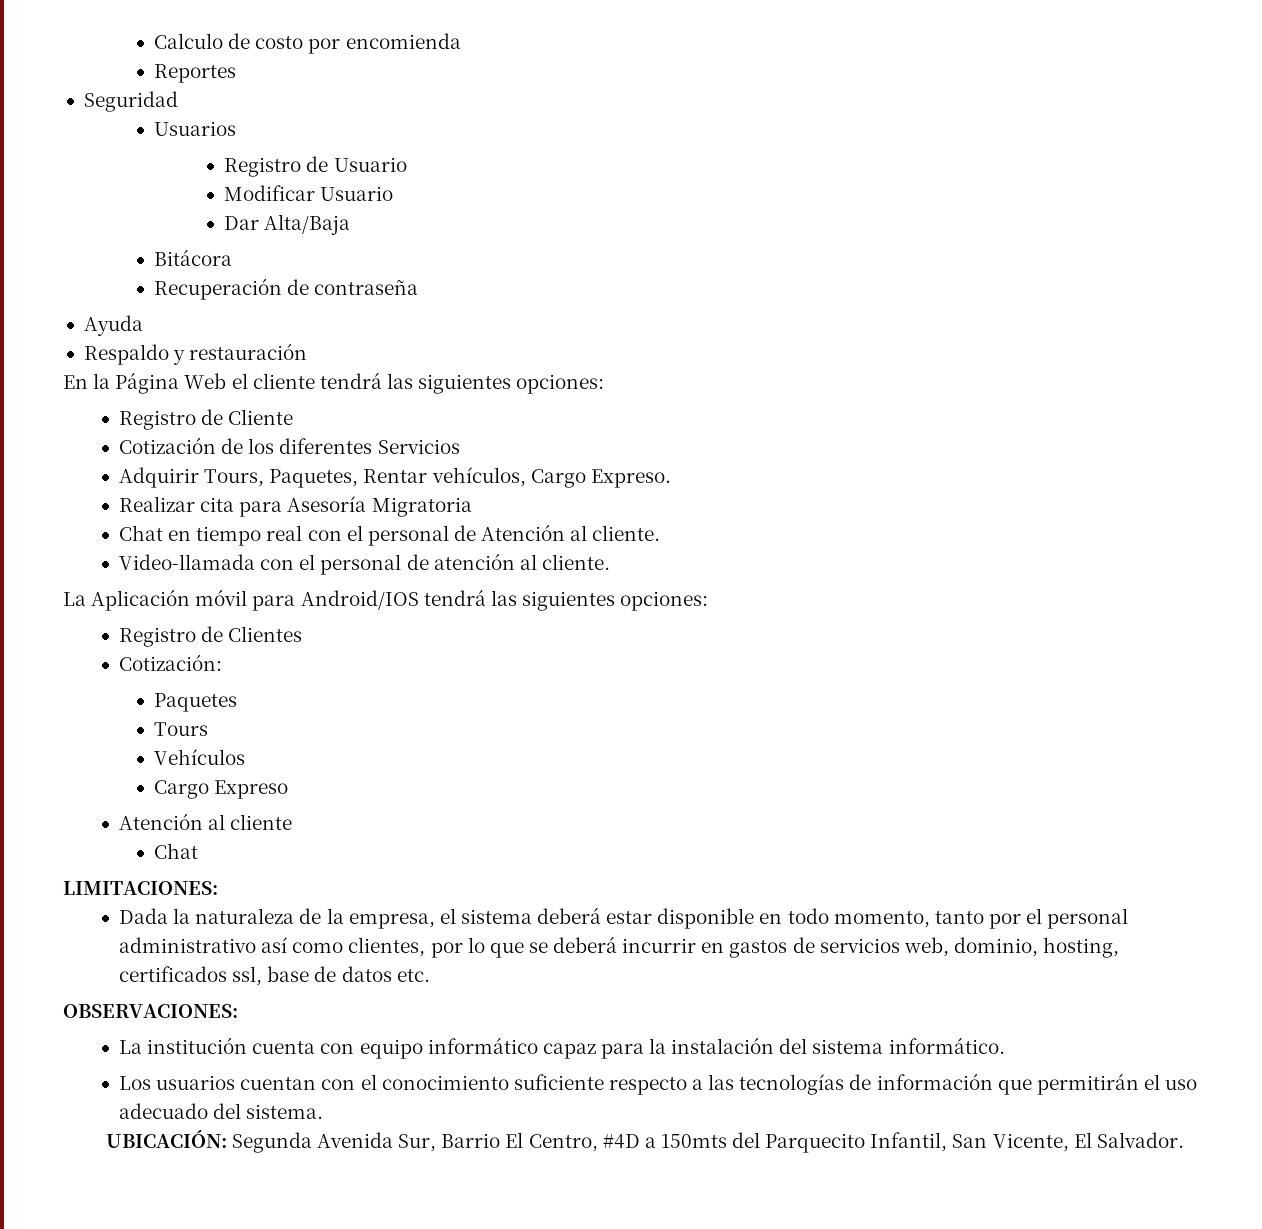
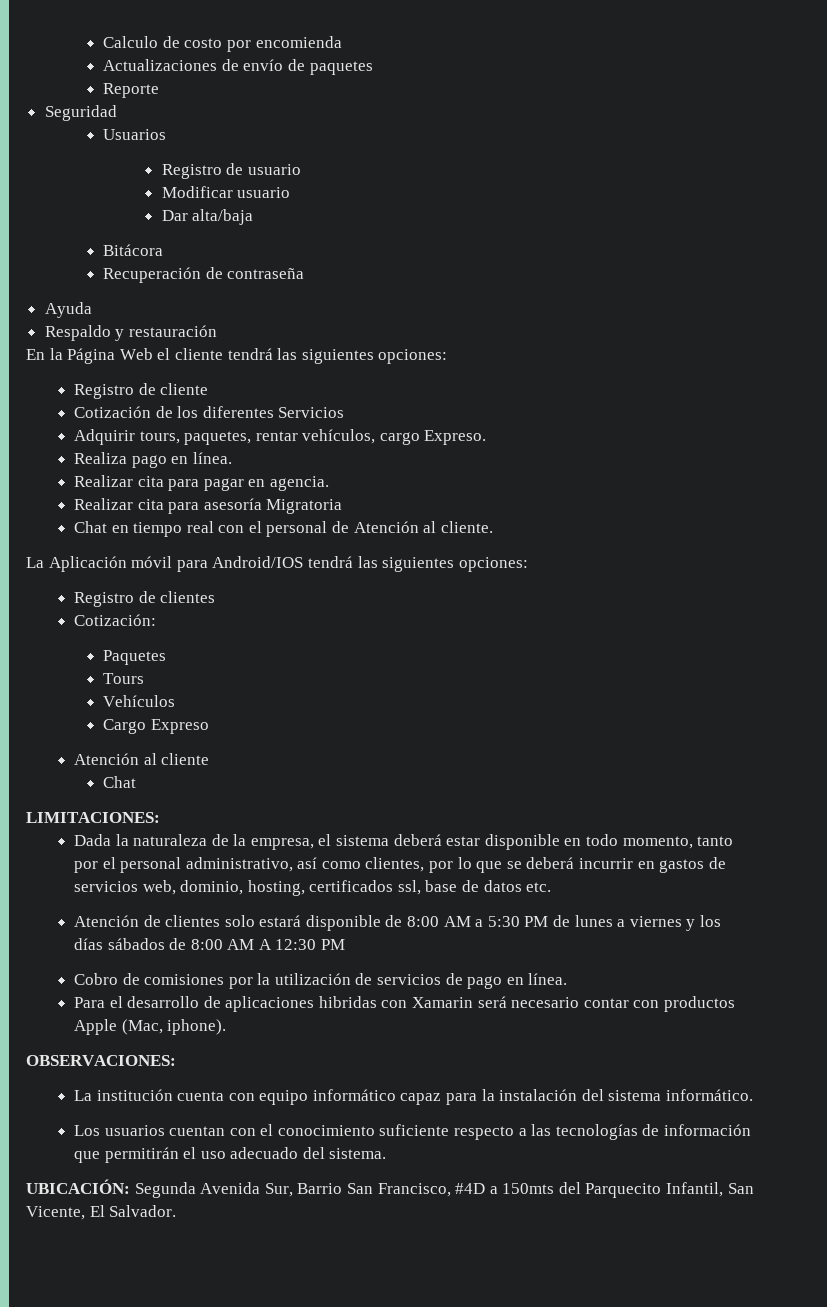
[154,64,237,83] Reportes -> [103,59,373,75] [103,83,160,98] Actualizaciones de envío de paquetes // Reporte
[333,157,407,172] Usuario -> [247,164,301,175] usuario
[320,186,394,201] Usuario -> [237,187,291,198] usuario
[264,214,351,235] Alta/Baja -> [192,209,254,225] alta/baja
[228,409,294,425] Cliente -> [160,383,209,395] cliente
[204,467,671,488] [118,496,367,517] Tours, Paquetes, Rentar vehículos, Cargo Expreso. // Realizar cita para Asesoría -> [139,429,487,445] [73,452,232,468] [73,475,329,491] [73,498,262,514] tours, paquetes, rentar vehículos, cargo Expreso. // Realiza pago en línea. // Realizar cita para pagar en agencia. // Realizar cita para asesoría
[118,553,610,575] // Video-llamada con el personal de atención al cliente. -> (493, 527) none
[228,626,303,642] Clientes -> [160,591,216,603] clientes
[118,937,256,953] administrativo -> [185,857,293,872] administrativo,
(430, 975) none -> [73,915,721,931] [73,938,346,950] [73,973,568,989] [73,996,736,1012] [73,1019,227,1035] // Atención de clientes solo estará disponible de 8:00 AM a 5:30 PM de lunes a viernes y los días sábados de 8:00 AM A 12:30 PM // Cobro de comisiones por la utilización de servicios de pago en línea. // Para el desarrollo de aplicaciones hibridas con Xamarin será necesario contar con productos Apple (Mac, iphone).
[505,1132,598,1152] El Centro, -> [346,1183,451,1197] San Francisco,

